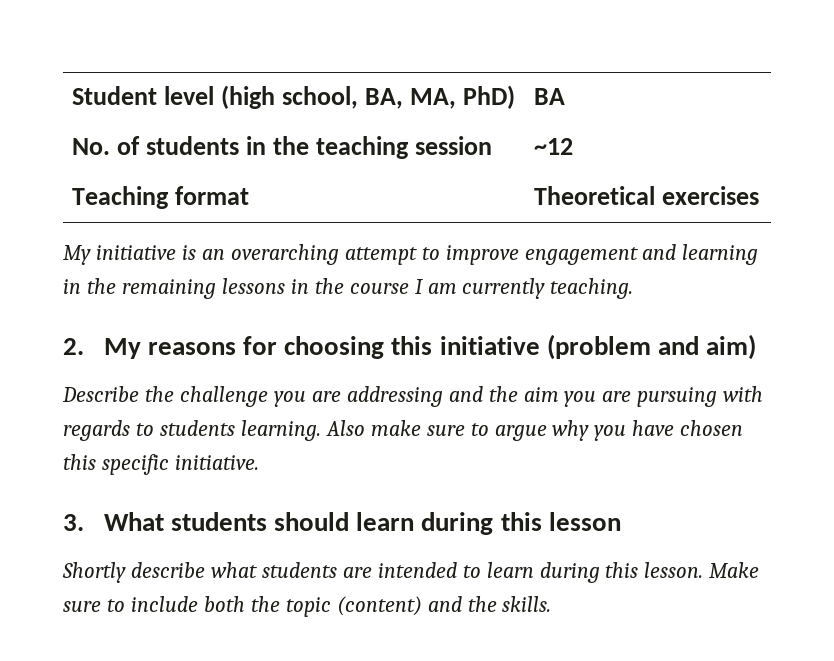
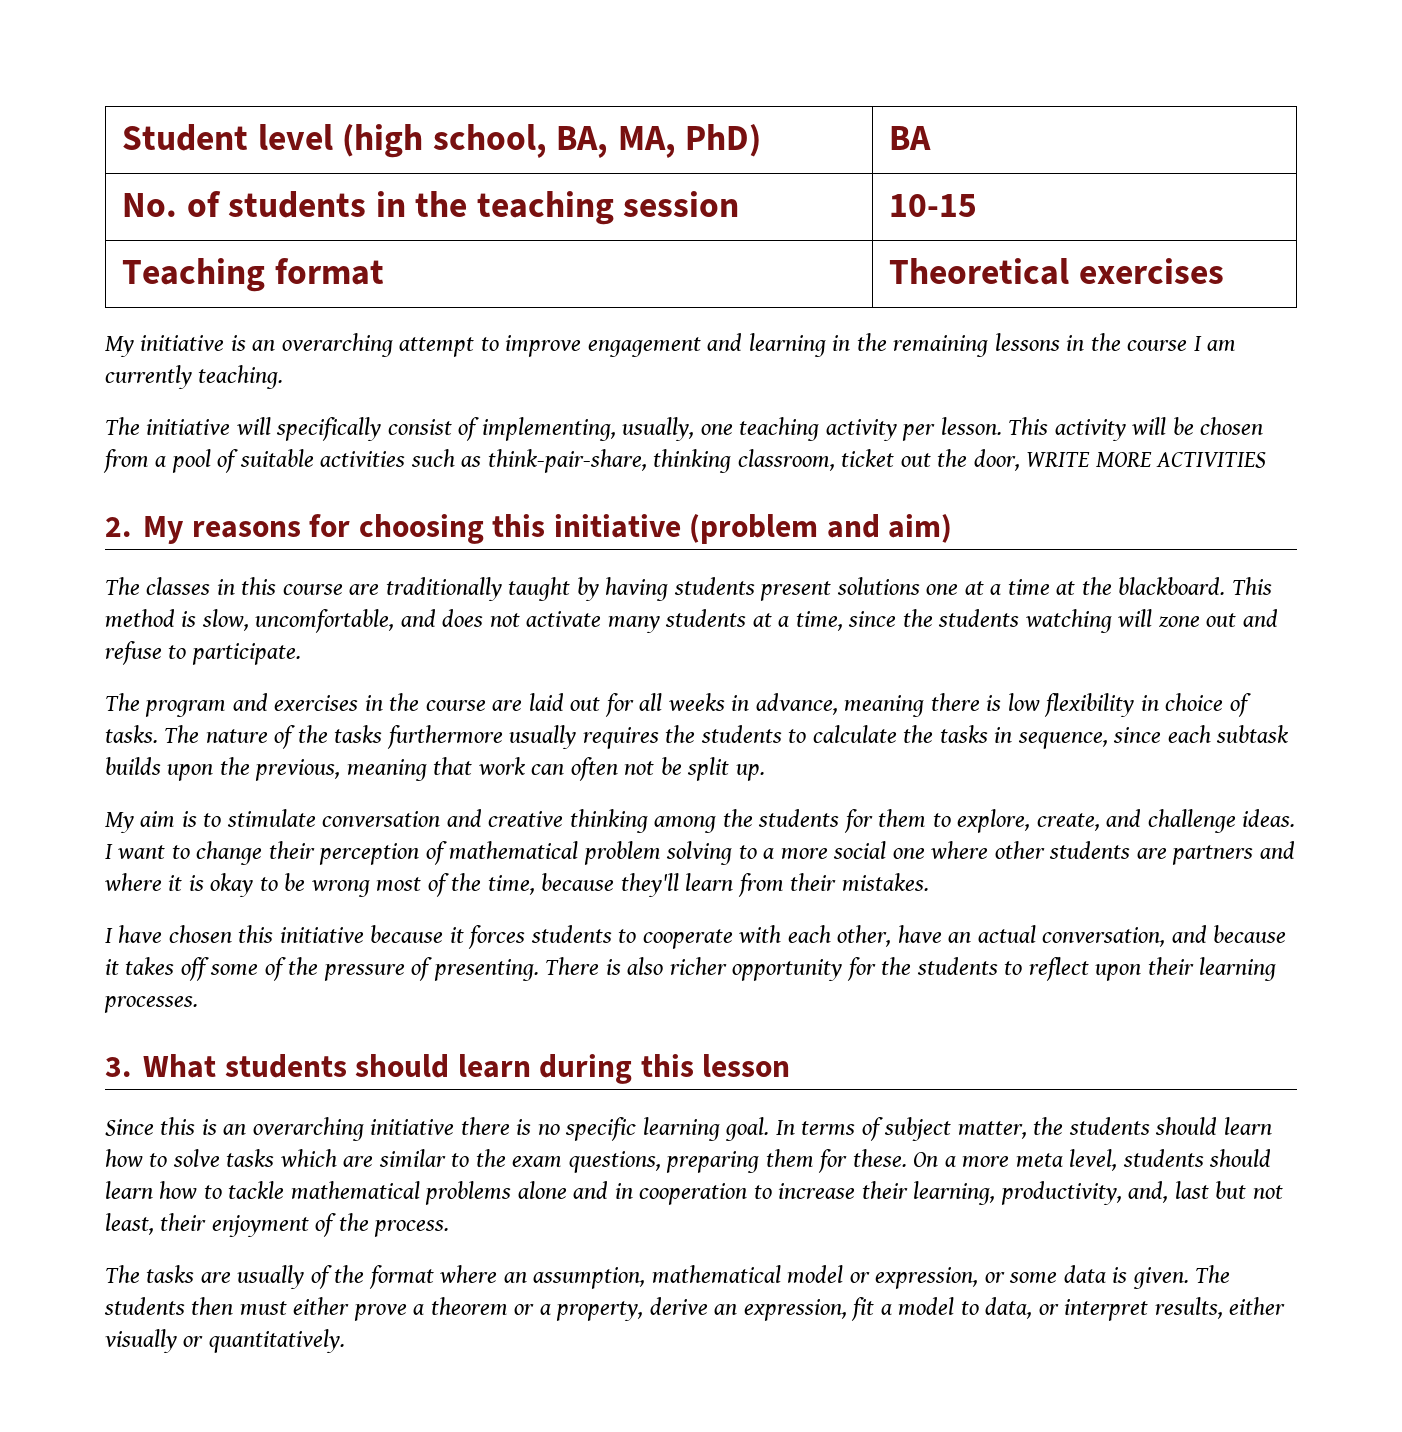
[534,138,574,155] ~12 -> [888,194,977,217] 10-15
(634, 288) none -> [105,417,1264,441] [103,449,1267,473] // The initiative will specifically consist of implementing, usually, one teaching activity per lesson. This activity will be chosen from a pool of suitable activities such as think-pair-share, thinking classroom, ticket out the door, WRITE MORE ACTIVITIES
[62,386,764,407] [63,420,744,441] [63,454,259,475] Describe the challenge you are addressing and the aim you are pursuing with regards to students learning. Also make sure to argue why you have chosen this specific initiative. -> [105,577,1272,601] [105,609,1278,633] [105,641,301,665] [105,693,1252,717] [105,725,1289,749] [105,757,765,781] [105,809,1296,833] [105,841,1295,865] [104,873,929,897] [105,925,1287,949] [105,957,1277,981] [104,996,198,1013] The classes in this course are traditionally taught by having students present solutions one at a time at the blackboard. This method is slow, uncomfortable, and does not activate many students at a time, since the students watching will zone out and refuse to participate. // The program and exercises in the course are laid out for all weeks in advance, meaning there is low flexibility in choice of tasks. The nature of the tasks furthermore usually requires the students to calculate the tasks in sequence, since each subtask builds upon the previous, meaning that work can often not be split up. // My aim is to stimulate conversation and creative thinking among the students for them to explore, create, and challenge ideas. I want to change their perception of mathematical problem solving to a more social one where other students are partners and where it is okay to be wrong most of the time, because they'll learn from their mistakes. // I have chosen this initiative because it forces students to cooperate with each other, have an actual conversation, and because it takes off some of the pressure of presenting. There is also richer opportunity for the students to reflect upon their learning processes.
[62,562,760,583] [63,596,552,617] Shortly describe what students are intended to learn during this lesson. Make sure to include both the topic (content) and the skills. -> [105,1117,1272,1141] [105,1149,1272,1173] [105,1181,1283,1205] [105,1213,450,1237] [105,1265,1231,1289] [104,1297,1286,1321] [105,1329,345,1353] Since this is an overarching initiative there is no specific learning goal. In terms of subject matter, the students should learn how to solve tasks which are similar to the exam questions, preparing them for these. On a more meta level, students should learn how to tackle mathematical problems alone and in cooperation to increase their learning, productivity, and, last but not least, their enjoyment of the process. // The tasks are usually of the format where an assumption, mathematical model or expression, or some data is given. The students then must either prove a theorem or a property, derive an expression, fit a model to data, or interpret results, either visually or quantitatively.

